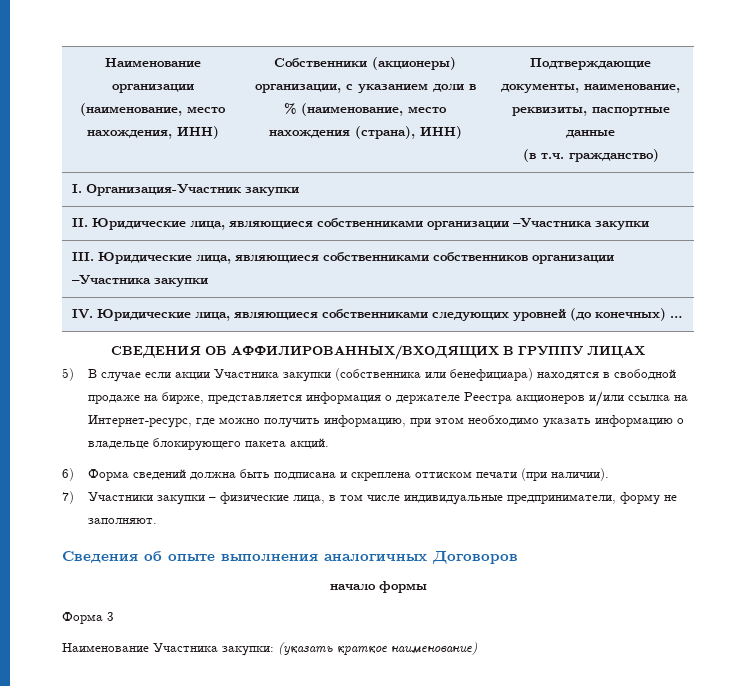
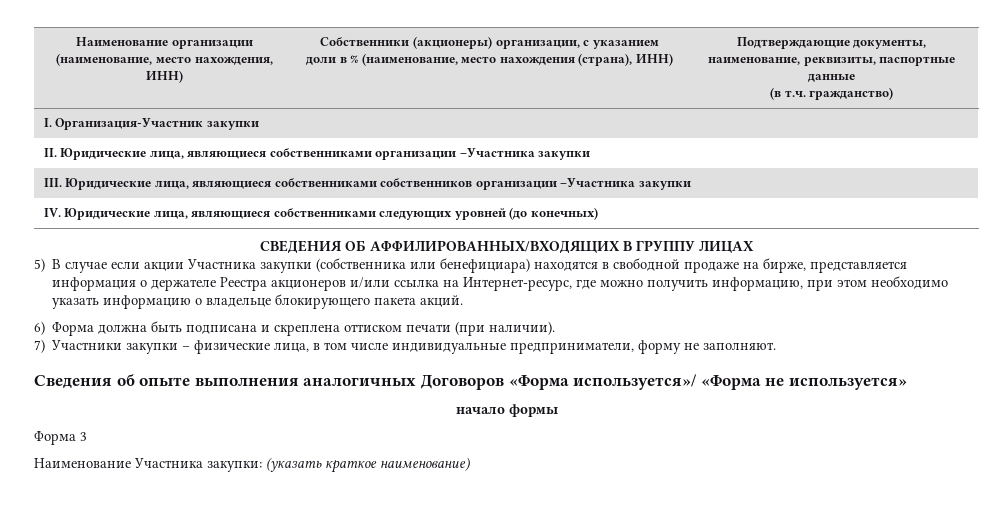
[670,316,683,318] … -> (598, 213) none
[132,469,186,480] сведений -> (95, 329) none
(518, 557) none -> [508,374,907,390] «Форма используется»/ «Форма не используется»

